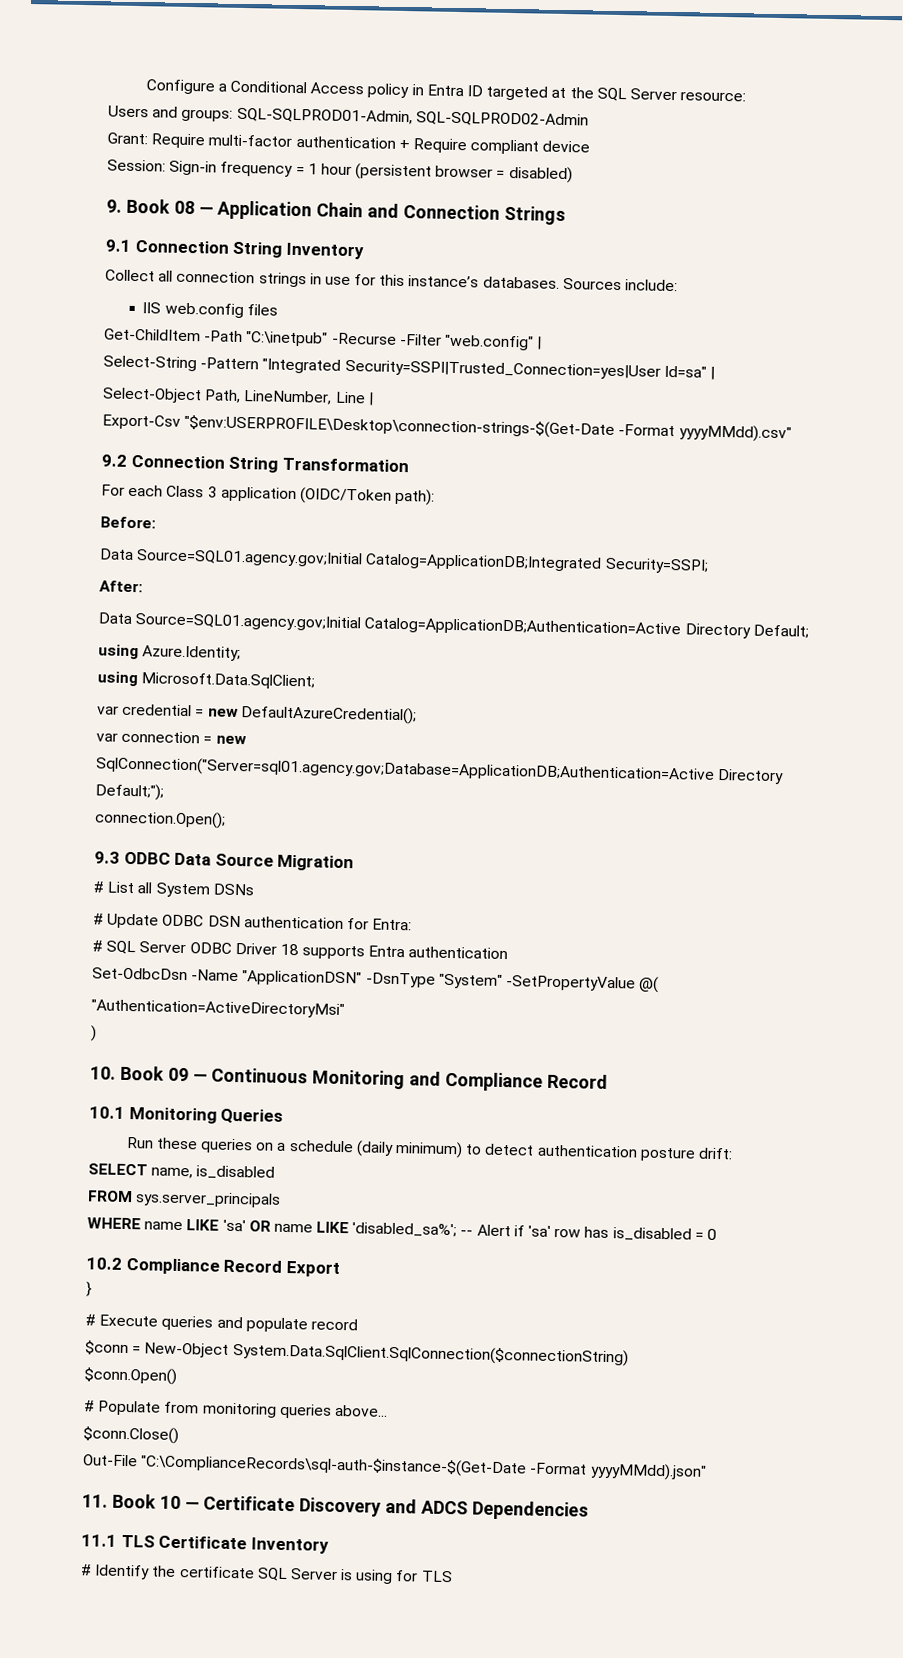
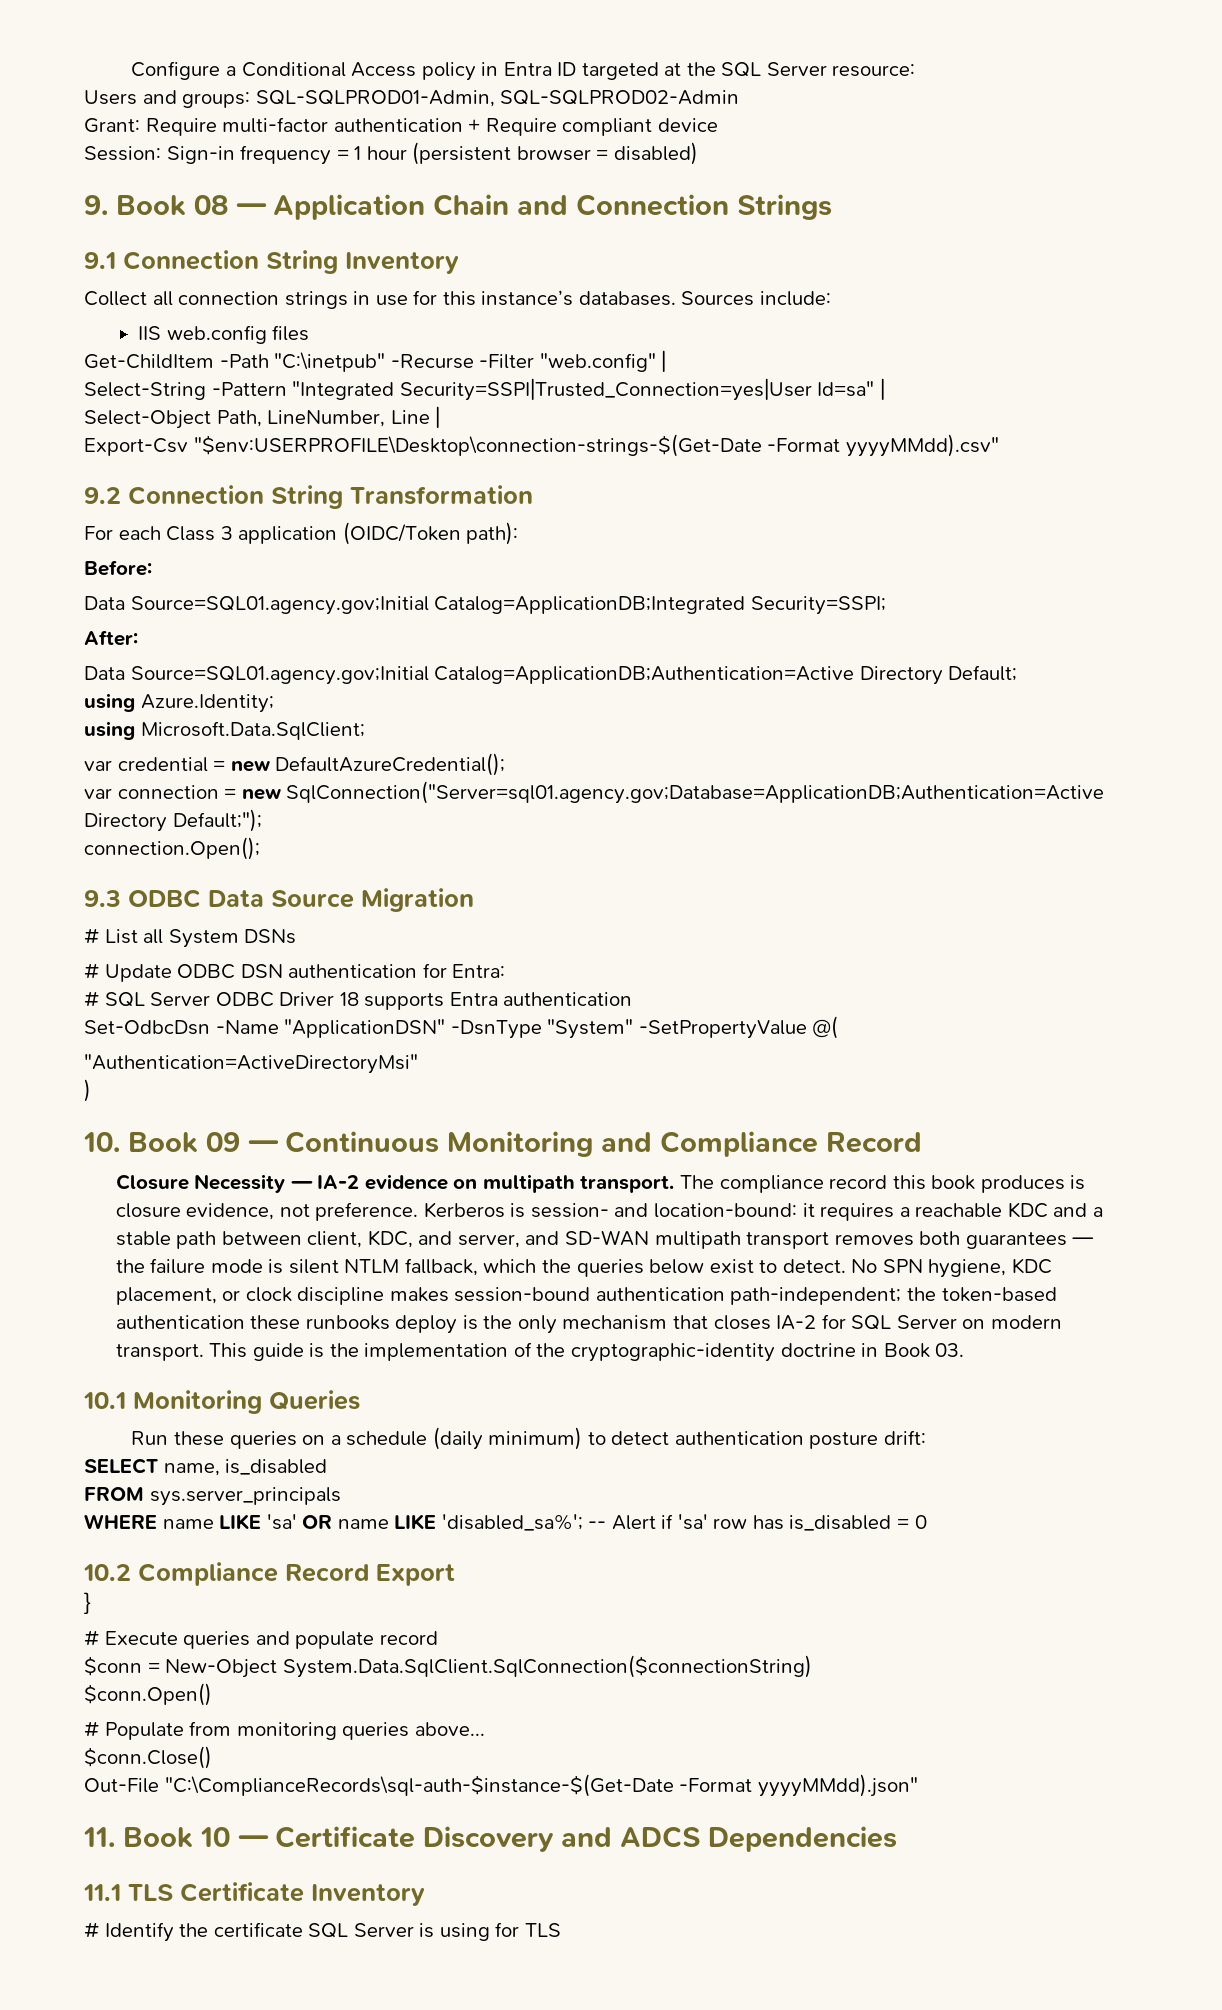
(608, 1081) none -> [115,1174,1086,1193] [115,1202,1103,1221] [115,1230,1095,1249] [115,1258,1052,1278] [115,1287,1057,1305] [115,1314,1062,1334] [115,1342,965,1362] // Closure Necessity — IA-2 evidence on multipath transport. The compliance record this book produces is closure evidence, not preference. Kerberos is session- and location-bound: it requires a reachable KDC and a stable path between client, KDC, and server, and SD-WAN multipath transport removes both guarantees — the failure mode is silent NTLM fallback, which the queries below exist to detect. No SPN hygiene, KDC placement, or clock discipline makes session-bound authentication path-independent; the token-based authentication these runbooks deploy is the only mechanism that closes IA-2 for SQL Server on modern transport. This guide is the implementation of the cryptographic-identity doctrine in Book 03.

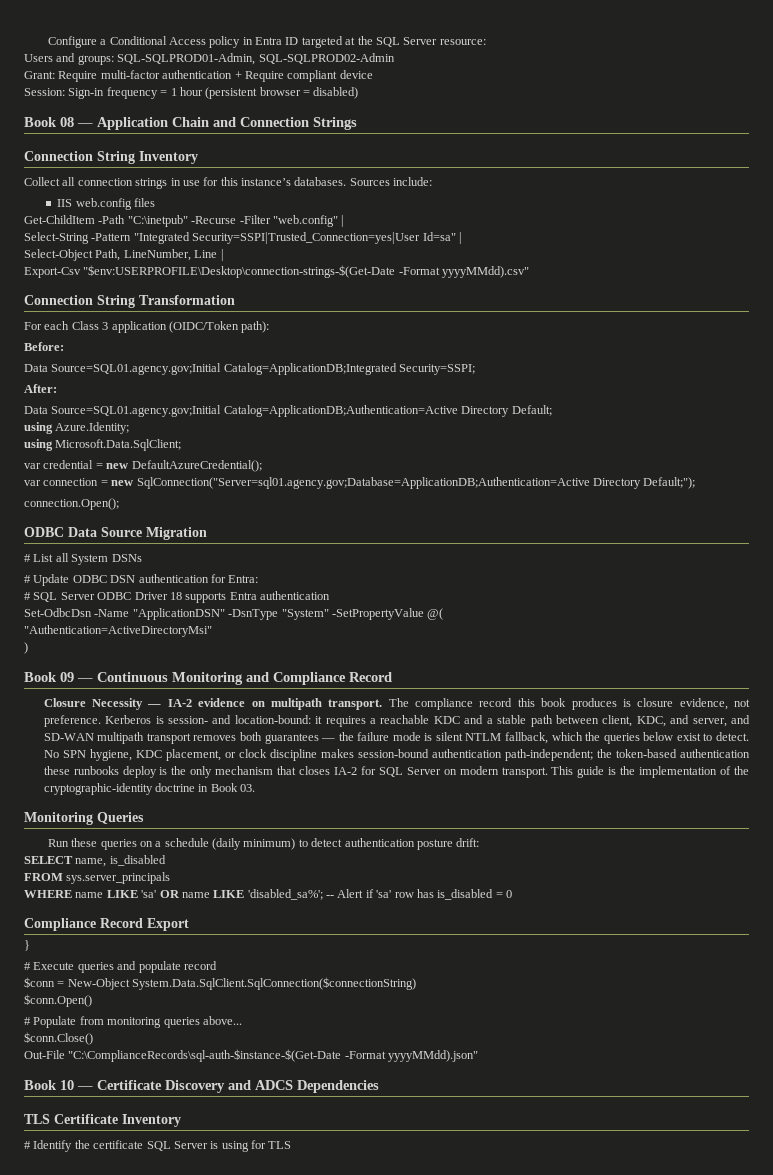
[84,195,108,215] 9. -> (359, 93) none
[84,252,116,269] 9.1 -> (357, 123) none
[84,487,121,504] 9.2 -> (530, 272) none
[84,890,121,907] 9.3 -> (119, 504) none
[83,1132,120,1152] 10. -> (28, 648) none
[83,1392,126,1409] 10.1 -> (256, 788) none
[83,1564,131,1581] 10.2 -> (512, 894) none
[83,1827,115,1847] 11. -> (479, 1056) none
[83,1884,121,1901] 11.1 -> (379, 1086) none

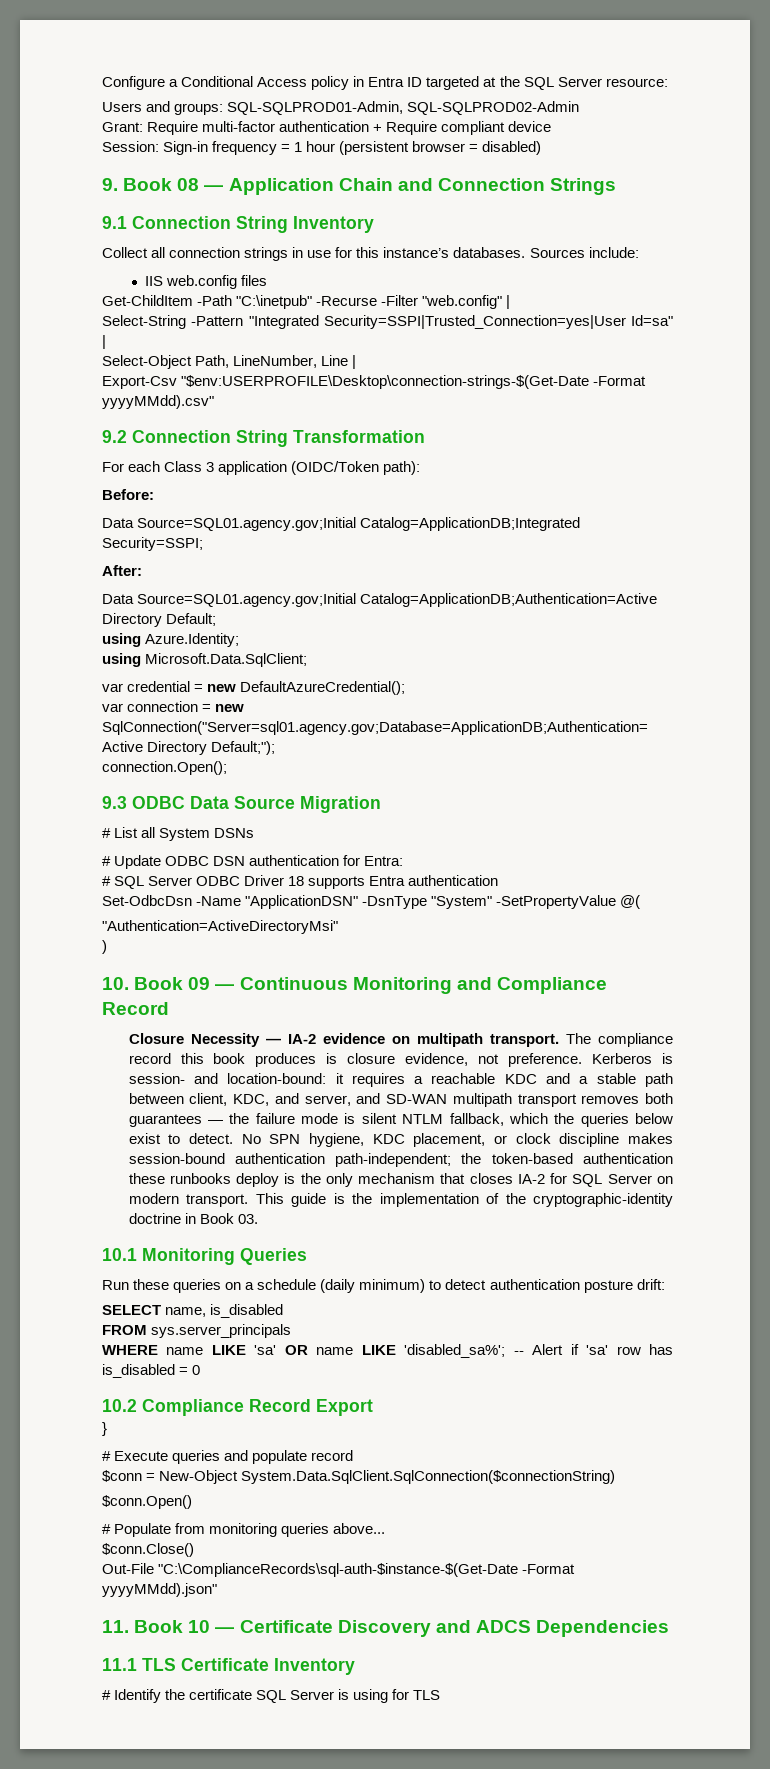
(359, 93) none -> [102,178,118,191] 9.
(357, 123) none -> [102,216,127,229] 9.1
(530, 272) none -> [102,430,127,443] 9.2
(119, 504) none -> [102,796,127,809] 9.3
(28, 648) none -> [102,977,129,990] 10.
(256, 788) none -> [102,1248,137,1261] 10.1
(512, 894) none -> [102,1399,137,1412] 10.2
(479, 1056) none -> [102,1620,129,1633] 11.
(379, 1086) none -> [102,1658,137,1671] 11.1

